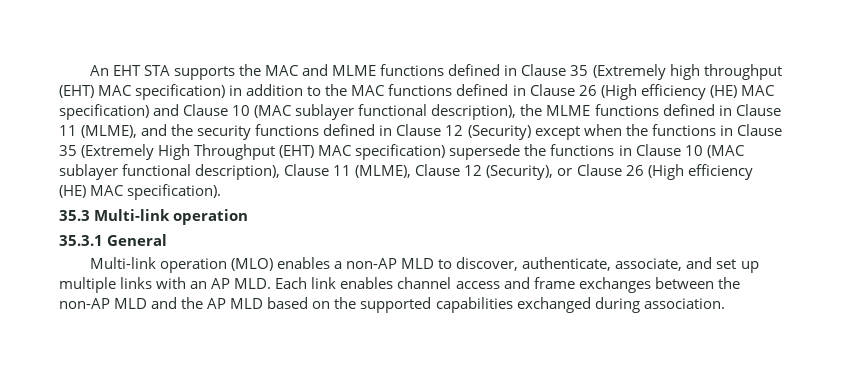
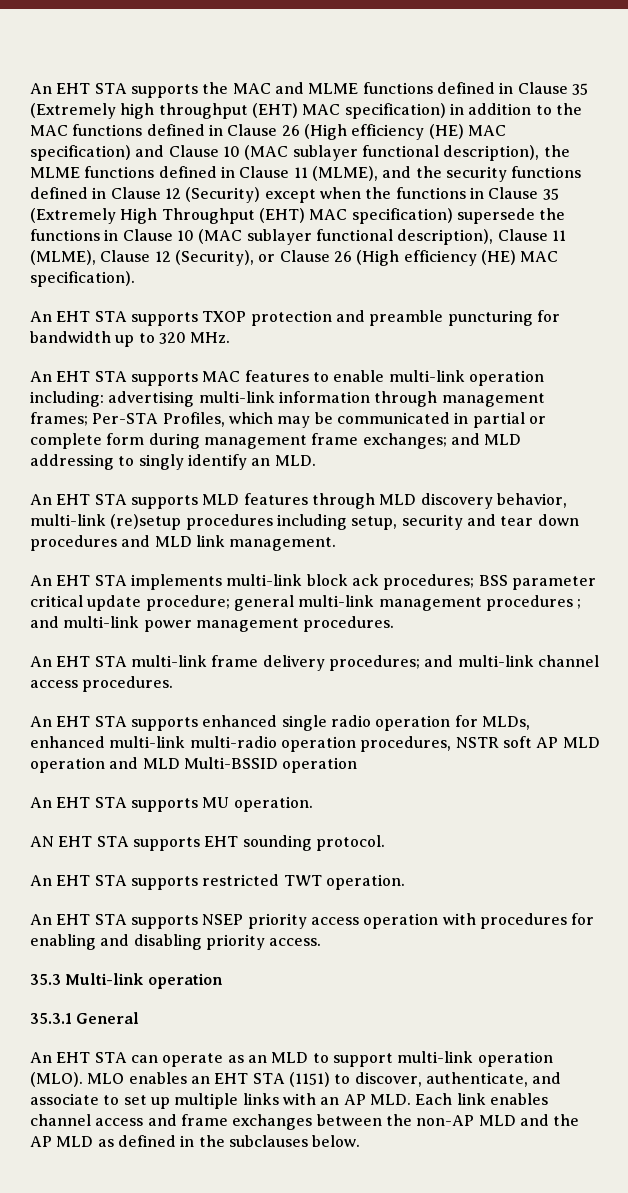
(222, 192) none -> [30,310,560,326] [30,331,231,347] [30,370,544,386] [30,391,545,407] [30,412,546,428] [30,433,522,449] [30,454,316,470] [30,493,567,509] [30,514,579,530] [30,535,337,551] [30,574,596,590] [30,595,582,611] [30,616,395,632] [30,655,599,671] [30,676,174,692] [30,715,530,731] [30,736,600,752] [30,757,358,773] [30,796,313,812] [30,835,385,851] [30,874,405,890] [30,913,595,929] [30,934,322,950] // An EHT STA supports TXOP protection and preamble puncturing for bandwidth up to 320 MHz. // An EHT STA supports MAC features to enable multi-link operation including: advertising multi-link information through management frames; Per-STA Profiles, which may be communicated in partial or complete form during management frame exchanges; and MLD addressing to singly identify an MLD. // An EHT STA supports MLD features through MLD discovery behavior, multi-link (re)setup procedures including setup, security and tear down procedures and MLD link management. // An EHT STA implements multi-link block ack procedures; BSS parameter critical update procedure; general multi-link management procedures ; and multi-link power management procedures. // An EHT STA multi-link frame delivery procedures; and multi-link channel access procedures. // An EHT STA supports enhanced single radio operation for MLDs, enhanced multi-link multi-radio operation procedures, NSTR soft AP MLD operation and MLD Multi-BSSID operation // An EHT STA supports MU operation. // AN EHT STA supports EHT sounding protocol. // An EHT STA supports restricted TWT operation. // An EHT STA supports NSEP priority access operation with procedures for enabling and disabling priority access.
[89,257,713,273] Multi-link operation (MLO) enables a non-AP MLD to discover, authenticate, associate, and -> [30,1051,553,1067] [30,1072,562,1087] [30,1093,120,1105] An EHT STA can operate as an MLD to support multi-link operation (MLO). MLO enables an EHT STA (1151) to discover, authenticate, and associate to
[267,297,725,313] based on the supported capabilities exchanged during association. -> [97,1135,361,1147] as defined in the subclauses below.

